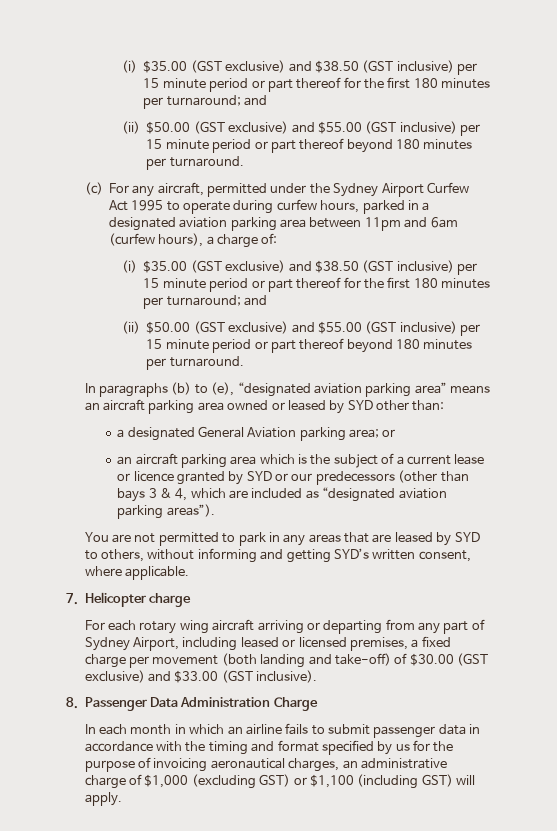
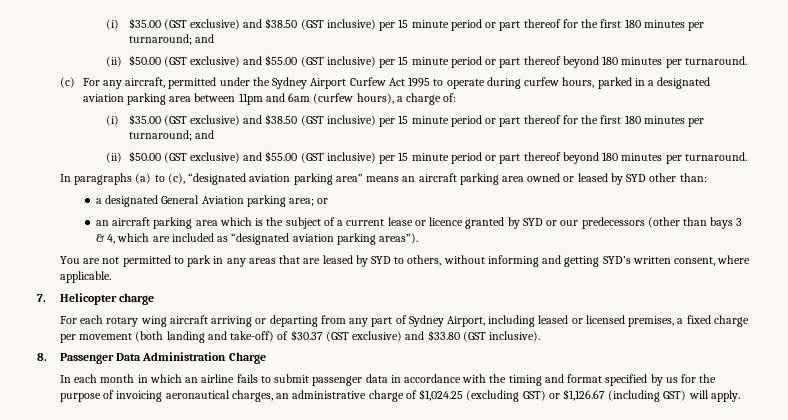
[171,382,235,396] (b) to (e), -> [135,173,185,184] (a) to (c),
[409,653,489,666] [84,670,219,683] $30.00 (GST exclusive) and $33.00 -> [290,330,460,342] $30.37 (GST exclusive) and $33.80
[144,774,189,788] $1,000 -> [419,389,464,401] $1,024.25
[309,774,354,788] $1,100 -> [562,389,605,401] $1,126.67

